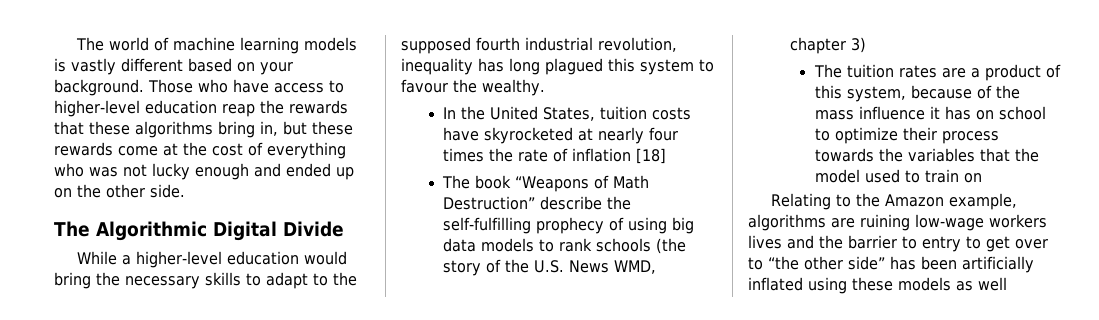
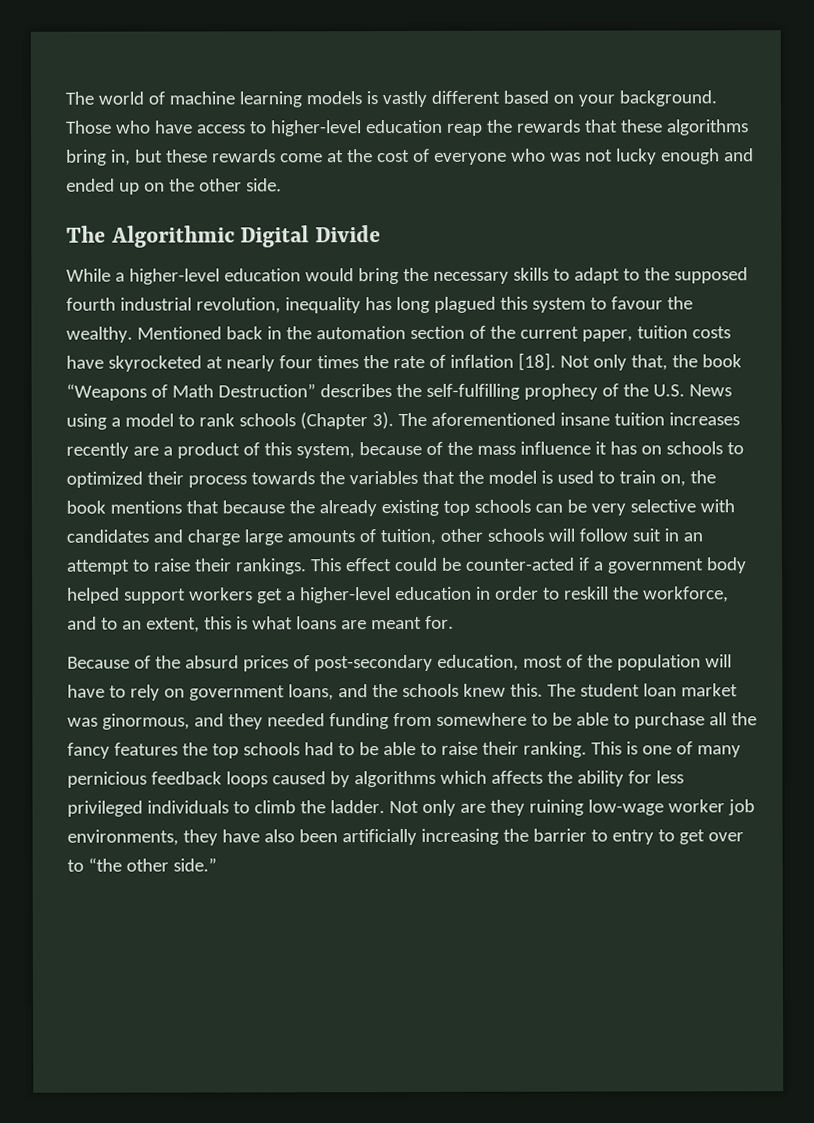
[267,142,346,159] everything -> [433,152,507,165] everyone
[443,106,596,121] // In the United States, -> [136,325,633,342] Mentioned back in the automation section of the current paper,
[636,148,667,164] [442,175,471,189] [18] // The -> [517,352,698,371] [18]. Not only that, the
[540,196,603,210] describe -> [319,384,392,398] describes
[628,217,695,234] [443,238,687,254] [443,259,657,276] [790,37,867,54] [813,64,937,78] using big data models to rank schools (the story of the U.S. News WMD, chapter 3) // The tuition rates -> [622,383,732,397] [66,412,740,430] [66,442,129,459] the U.S. News using a model to rank schools (Chapter 3). The aforementioned insane tuition increases recently
[998,106,1046,120] [814,127,898,144] school to optimize -> [665,441,744,455] [66,471,143,488] schools to optimized
(860, 176) none -> [540,470,553,484] is
[963,173,982,183] [771,193,1018,210] [748,214,1047,231] [748,235,814,249] on // Relating to the Amazon example, algorithms are ruining low-wage workers lives and -> [659,470,716,487] [66,499,735,517] [66,528,703,546] [66,557,747,575] [67,586,729,604] [67,615,454,633] [67,654,732,672] [67,683,738,701] [67,712,757,730] [67,741,741,759] [67,770,684,788] [67,799,755,817] [67,828,499,846] on, the book mentions that because the already existing top schools can be very selective with candidates and charge large amounts of tuition, other schools will follow suit in an attempt to raise their rankings. This effect could be counter-acted if a government body helped support workers get a higher-level education in order to reskill the workforce, and to an extent, this is what loans are meant for. // Because of the absurd prices of post-secondary education, most of the population will have to rely on government loans, and the schools knew this. The student loan market was ginormous, and they needed funding from somewhere to be able to purchase all the fancy features the top schools had to be able to raise their ranking. This is one of many pernicious feedback loops caused by algorithms which affects the ability for less privileged individuals to climb the ladder. Not only are they ruining low-wage worker job environments, they have also been artificially increasing
[848,256,1034,273] [748,277,1007,294] side” has been artificially inflated using these models as well -> [172,857,217,872] side.”

